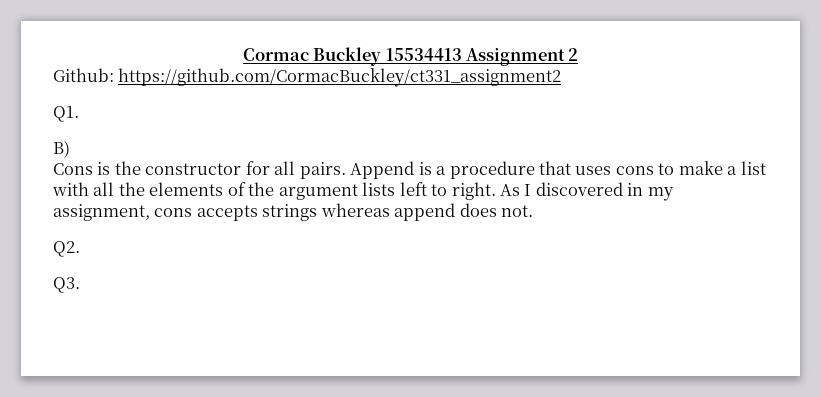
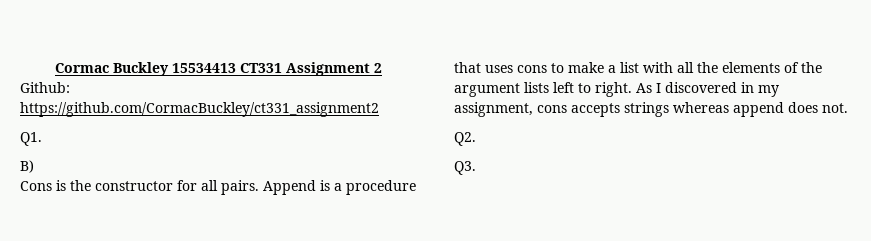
(462, 54) none -> [240,63,282,73] CT331

